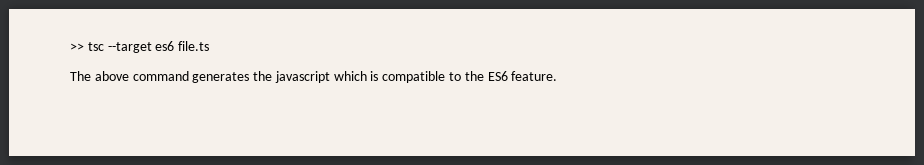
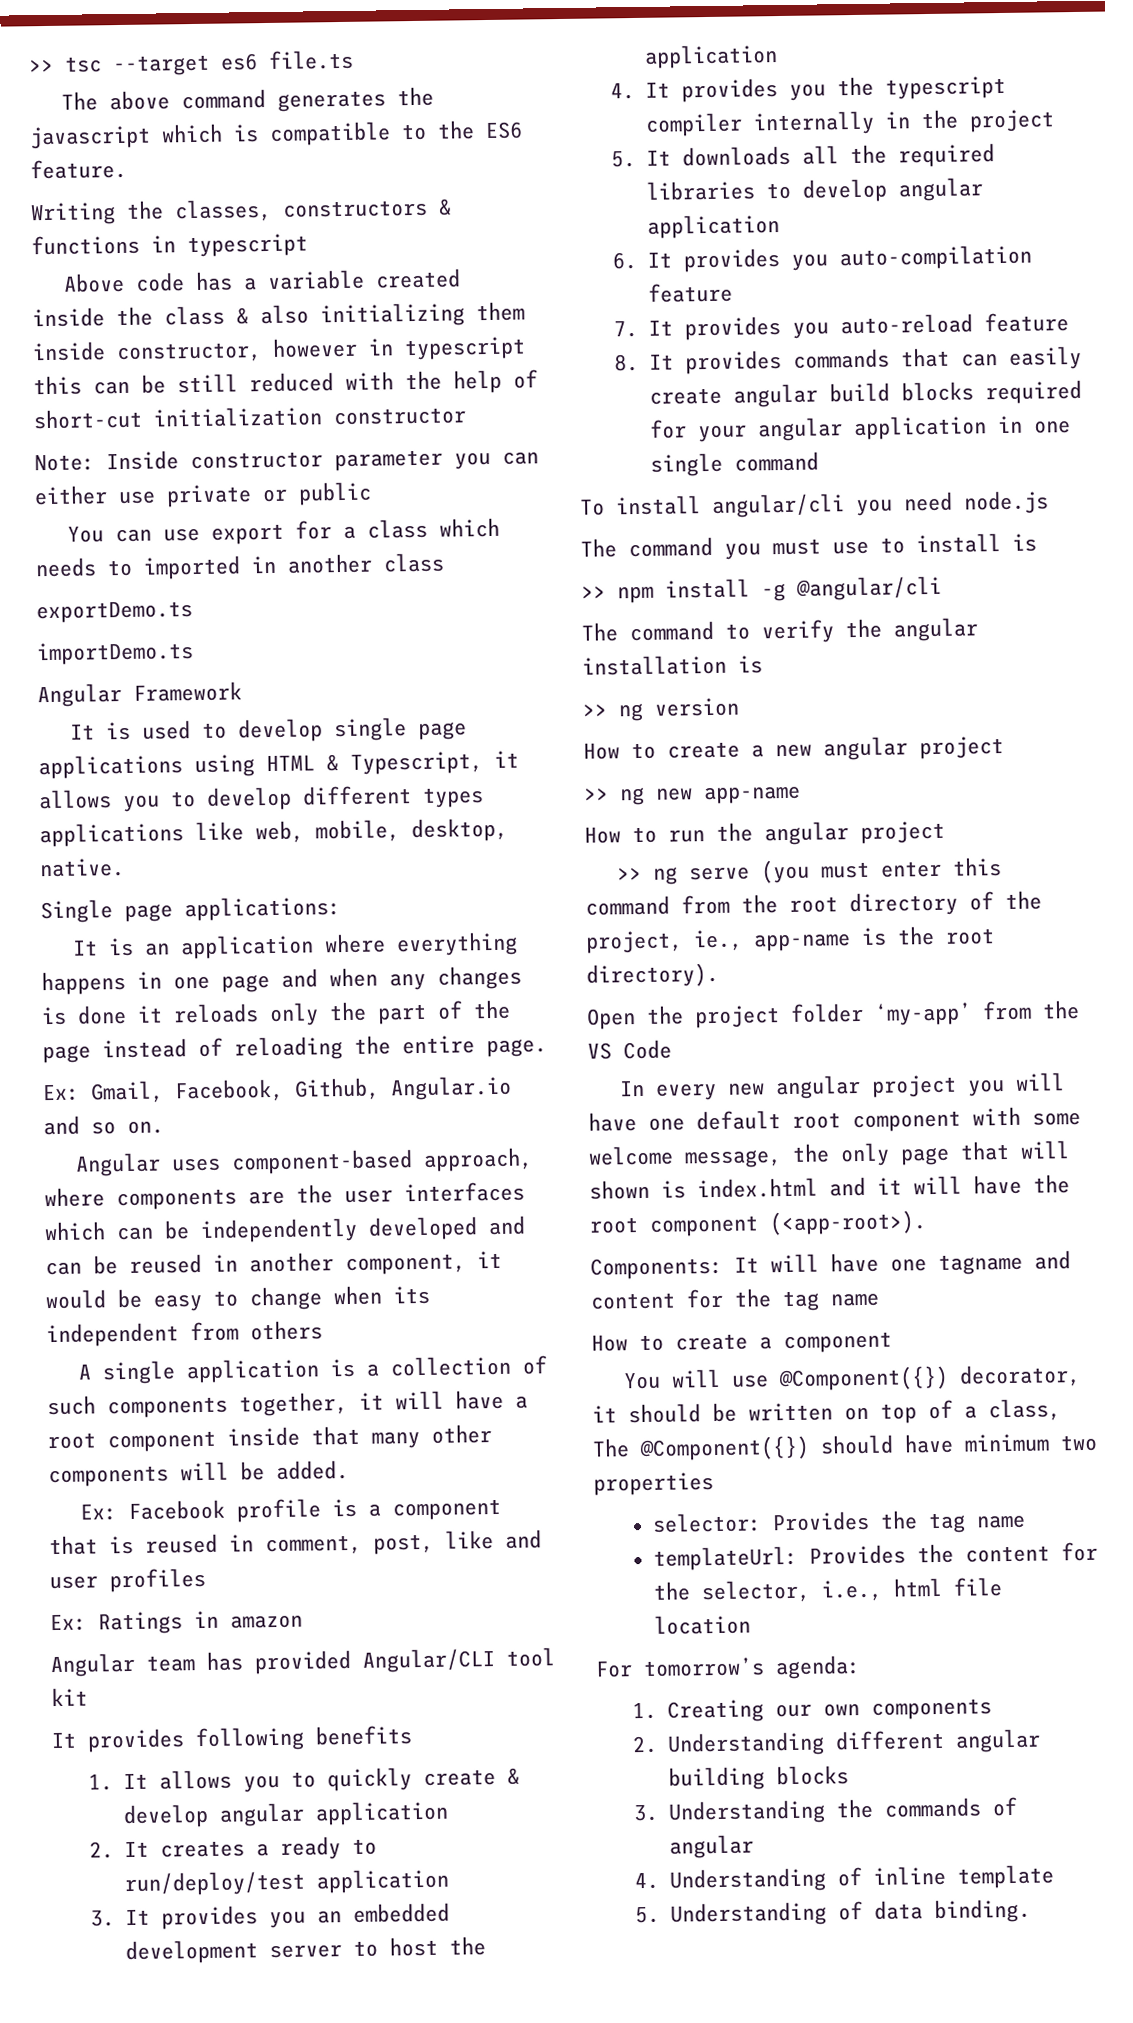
(558, 76) none -> [30,198,452,226] [31,233,308,258] [62,268,461,293] [32,301,525,328] [32,336,526,364] [33,369,538,396] [33,406,466,430] [34,449,539,472] [34,481,372,508] [66,517,500,545] [35,552,445,580] [36,600,193,624] [36,641,194,666] [37,681,242,708] [69,717,467,743] [38,750,519,780] [38,785,484,813] [39,817,508,848] [39,858,125,878] [40,896,341,924] [71,931,518,960] [41,965,522,996] [41,999,511,1027] [42,1035,547,1064] [42,1075,512,1104] [43,1115,164,1136] [74,1147,533,1177] [44,1181,525,1211] [44,1215,526,1243] [45,1250,502,1276] [45,1285,430,1312] [46,1320,323,1348] [77,1355,547,1385] [47,1389,528,1419] [47,1424,492,1453] [48,1460,349,1488] [79,1498,501,1523] [49,1529,542,1556] [49,1567,206,1593] [50,1610,303,1635] [50,1647,555,1678] [51,1687,88,1707] [51,1725,412,1753] [87,1767,521,1793] [123,1800,450,1829] [88,1836,378,1860] [124,1868,450,1897] [89,1902,451,1930] [125,1936,487,1965] [644,44,779,69] [609,75,1007,103] [645,109,1056,137] [610,143,996,168] [646,177,984,203] [647,214,781,239] [611,244,1033,273] [648,282,734,303] [612,312,1070,341] [613,345,1083,375] [649,379,1083,408] [649,415,1072,443] [650,451,820,477] [580,490,1049,518] [580,533,1037,560] [581,575,942,604] [581,617,978,644] [582,654,763,676] [582,697,739,722] [583,736,1004,761] [583,785,801,806] [584,820,945,846] [616,857,1002,885] [585,890,1042,917] [585,925,995,954] [586,962,719,988] [586,1000,1080,1030] [587,1039,672,1060] [618,1072,1065,1101] [588,1106,1081,1133] [588,1140,1070,1169] [589,1174,1070,1200] [589,1210,927,1237] [590,1250,1071,1280] [590,1288,880,1312] [591,1331,892,1354] [622,1364,1081,1392] [592,1398,1061,1424] [592,1433,1098,1462] [593,1472,714,1496] [652,1510,1027,1534] [653,1541,1099,1571] [653,1577,1003,1604] [654,1614,752,1635] [595,1655,861,1680] [631,1698,993,1723] [631,1728,1042,1757] [668,1765,850,1791] [632,1796,1018,1825] [669,1834,755,1859] [633,1864,1055,1893] [634,1898,1032,1927] // Writing the classes, constructors & functions in typescript // Above code has a variable created inside the class & also initializing them inside constructor, however in typescript this can be still reduced with the help of short-cut initialization constructor // Note: Inside constructor parameter you can either use private or public // You can use export for a class which needs to imported in another class // exportDemo.ts // importDemo.ts // Angular Framework // It is used to develop single page applications using HTML & Typescript, it allows you to develop different types applications like web, mobile, desktop, native. // Single page applications: // It is an application where everything happens in one page and when any changes is done it reloads only the part of the page instead of reloading the entire page. // Ex: Gmail, Facebook, Github, Angular.io and so on. // Angular uses component-based approach, where components are the user interfaces which can be independently developed and can be reused in another component, it would be easy to change when its independent from others // A single application is a collection of such components together, it will have a root component inside that many other components will be added. // Ex: Facebook profile is a component that is reused in comment, post, like and user profiles // Ex: Ratings in amazon // Angular team has provided Angular/CLI tool kit // It provides following benefits // 1. It allows you to quickly create & develop angular application // 2. It creates a ready to run/deploy/test application // 3. It provides you an embedded development server to host the application // 4. It provides you the typescript compiler internally in the project // 5. It downloads all the required libraries to develop angular application // 6. It provides you auto-compilation feature // 7. It provides you auto-reload feature // 8. It provides commands that can easily create angular build blocks required for your angular application in one single command // To install angular/cli you need node.js // The command you must use to install is // >> npm install -g @angular/cli // The command to verify the angular installation is // >> ng version // How to create a new angular project // >> ng new app-name // How to run the angular project // >> ng serve (you must enter this command from the root directory of the project, ie., app-name is the root directory). // Open the project folder ‘my-app’ from the VS Code // In every new angular project you will have one default root component with some welcome message, the only page that will shown is index.html and it will have the root component (<app-root>). // Components: It will have one tagname and content for the tag name // How to create a component // You will use @Component({}) decorator, it should be written on top of a class, The @Component({}) should have minimum two properties // selector: Provides the tag name // templateUrl: Provides the content for the selector, i.e., html file location // For tomorrow’s agenda: // 1. Creating our own components // 2. Understanding different angular building blocks // 3. Understanding the commands of angular // 4. Understanding of inline template // 5. Understanding of data binding.

